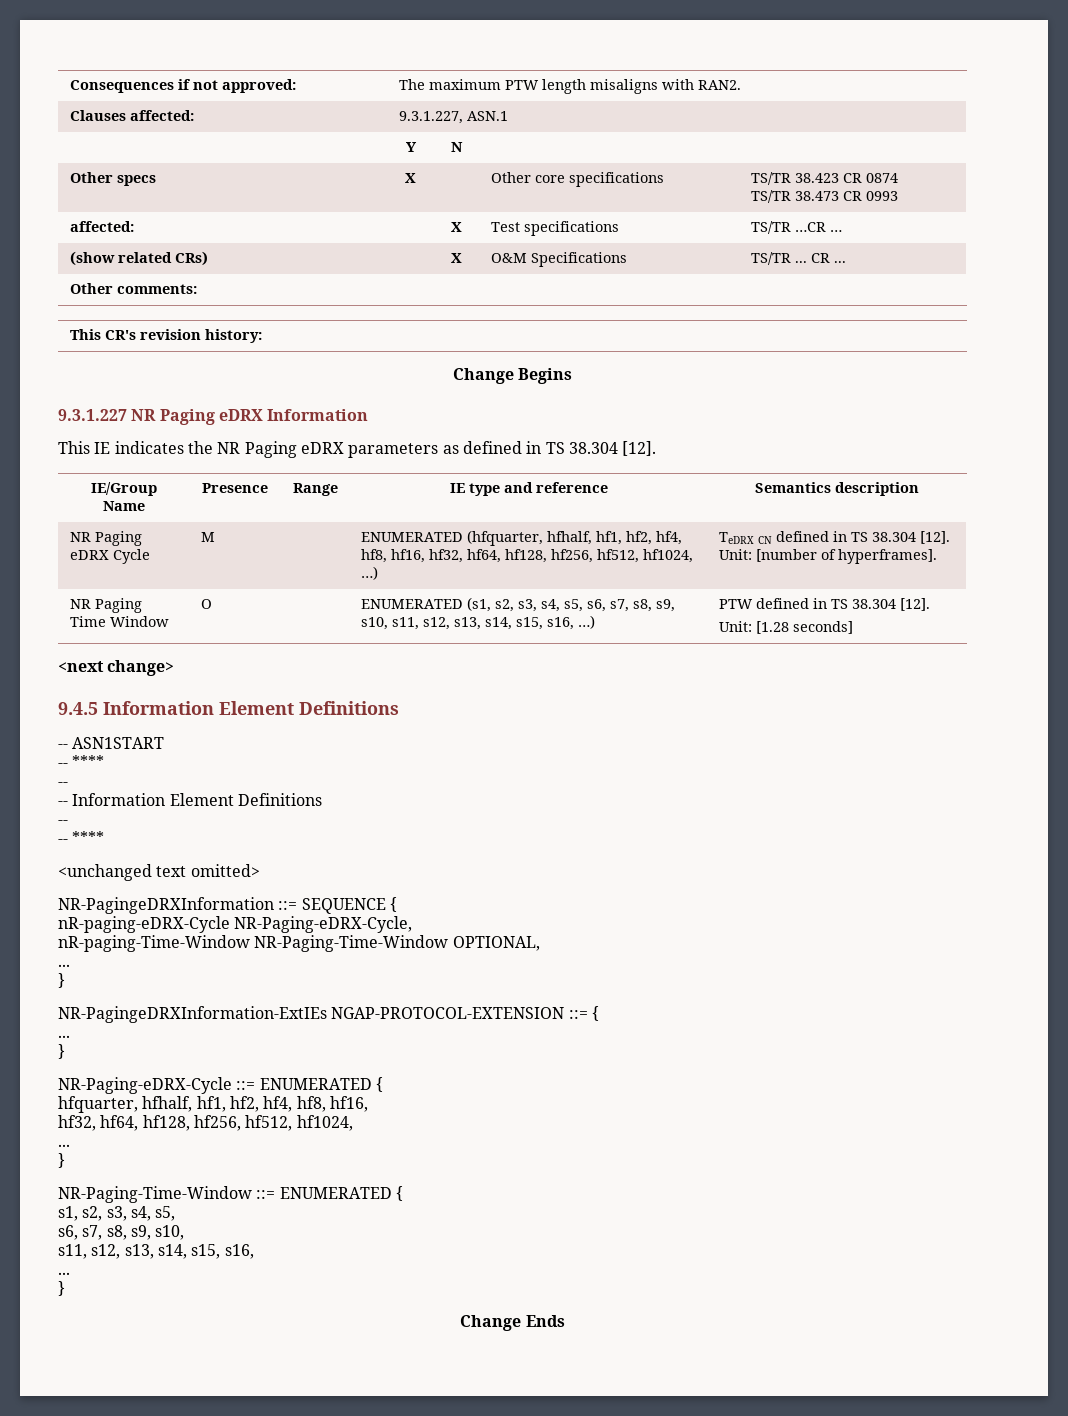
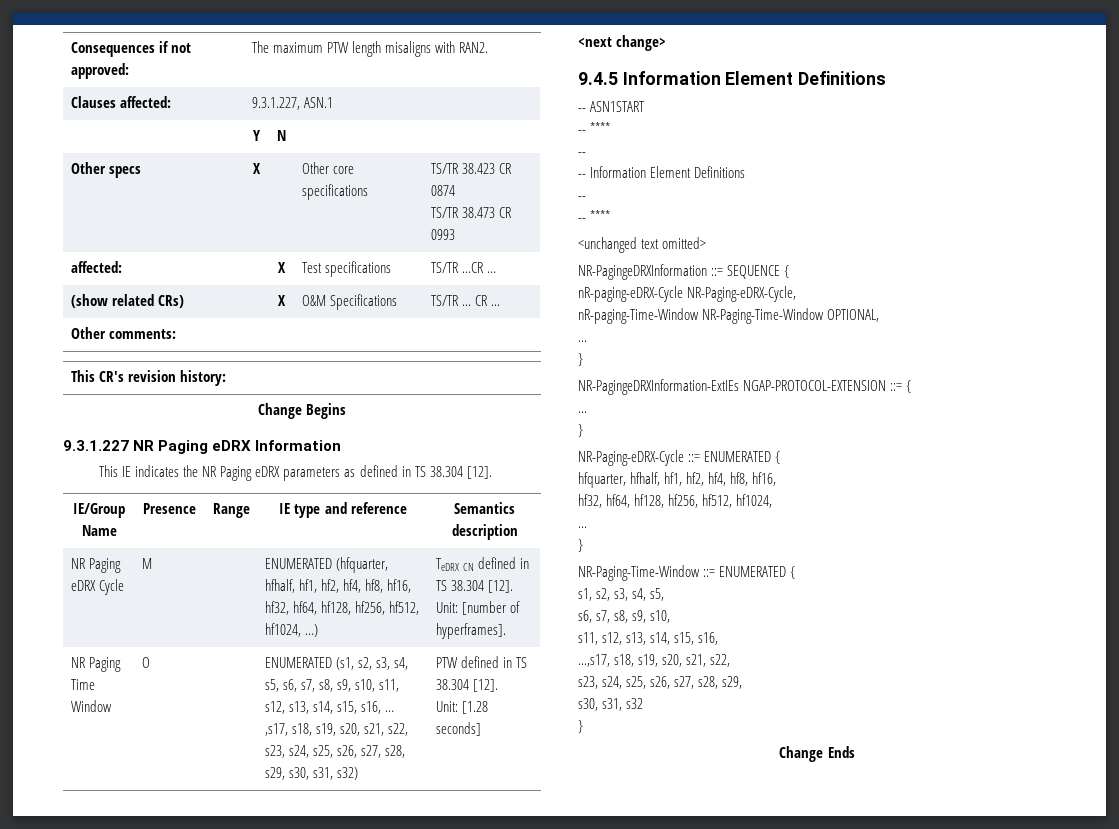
[577,615,595,629] …) -> [385,710,395,712] [264,723,409,736] [264,745,406,758] [264,767,359,780] … ,s17, s18, s19, s20, s21, s22, s23, s24, s25, s26, s27, s28, s29, s30, s31, s32)
[58,1272,70,1275] ... -> [578,654,731,667] [578,676,743,689] [578,698,644,711] ...,s17, s18, s19, s20, s21, s22, // s23, s24, s25, s26, s27, s28, s29, // s30, s31, s32

